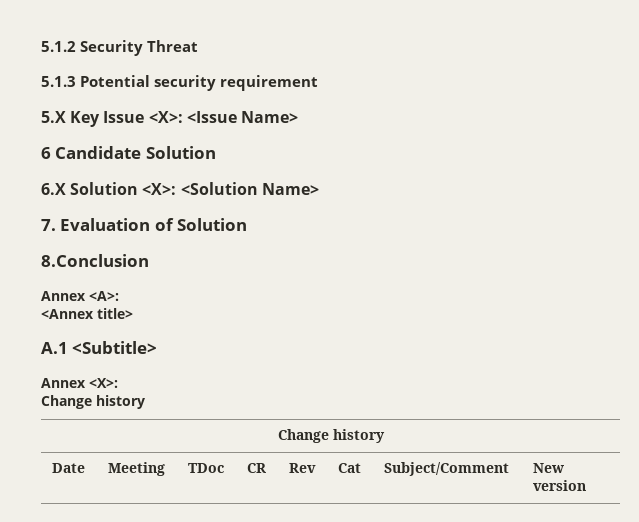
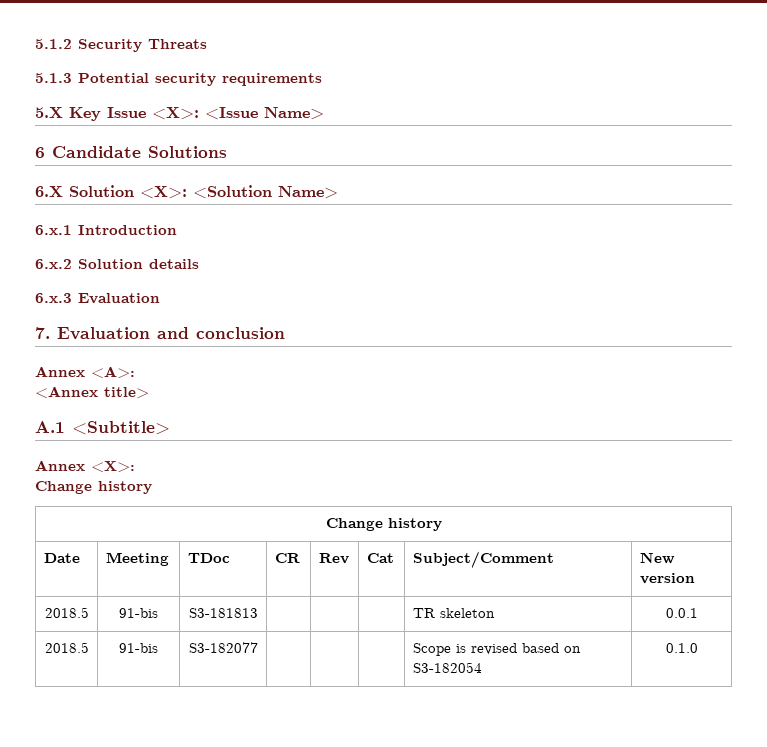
[147,40,199,52] Threat -> [148,39,207,49] Threats
[220,75,319,91] requirement -> [222,73,322,86] requirements
[145,146,216,159] Solution -> [148,146,227,158] Solutions
(319, 189) none -> [35,225,177,235] [35,259,199,269] [35,293,160,304] // 6.x.1 Introduction // 6.x.2 Solution details // 6.x.3 Evaluation
[154,218,248,231] [41,254,149,267] of Solution // 8.Conclusion -> [157,327,285,339] and conclusion
(587, 485) none -> [44,607,89,618] [119,608,158,618] [188,608,258,618] [412,608,495,618] [665,608,698,618] [44,642,89,653] [119,643,158,653] [188,642,258,653] [412,643,581,656] [412,662,482,673] [665,643,698,653] // 2018.5 | 91-bis | S3-181813 | | | | TR skeleton | 0.0.1 // 2018.5 | 91-bis | S3-182077 | | | | Scope is revised based on S3-182054 | 0.1.0

